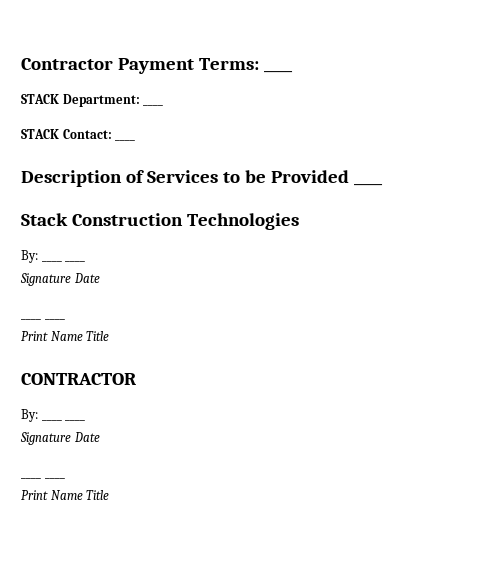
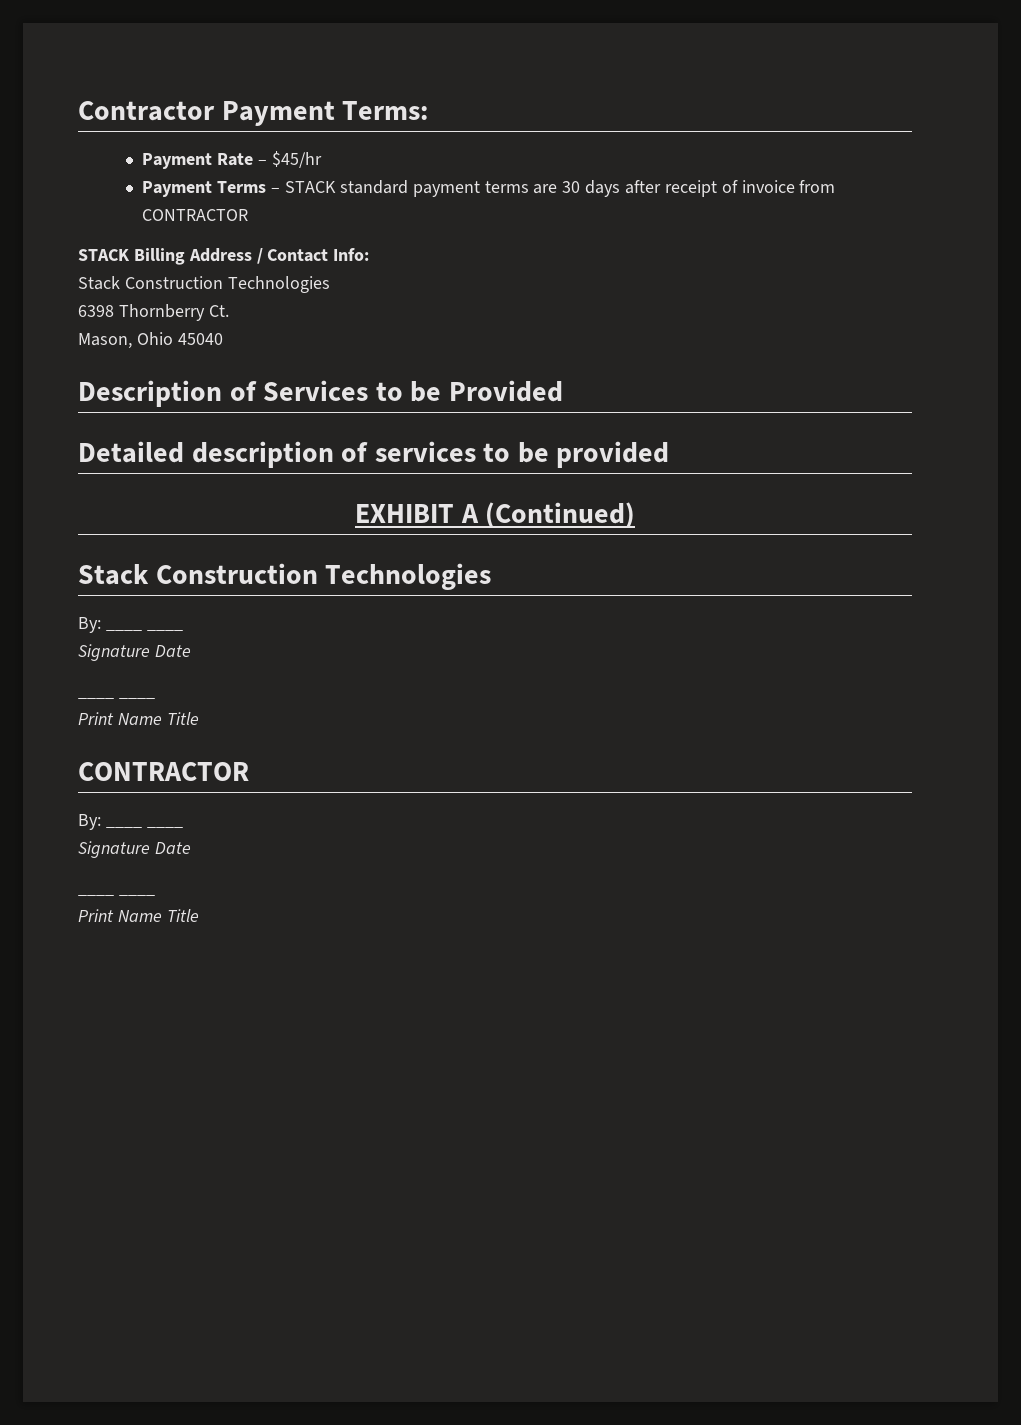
[263,70,293,73] [21,94,164,107] [21,129,112,139] [115,139,136,141] ____ // STACK Department: ____ // STACK Contact: ____ -> [142,151,323,169] [142,180,836,197] [142,209,249,221] [78,248,370,265] [78,276,330,293] [78,304,229,321] [78,332,223,349] // Payment Rate – $45/hr // Payment Terms – STACK standard payment terms are 30 days after receipt of invoice from CONTRACTOR // STACK Billing Address / Contact Info: // Stack Construction Technologies // 6398 Thornberry Ct. // Mason, Ohio 45040
[353,183,383,186] ____ -> [78,441,670,468] [354,502,636,528] // Detailed description of services to be provided // EXHIBIT A (Continued)

